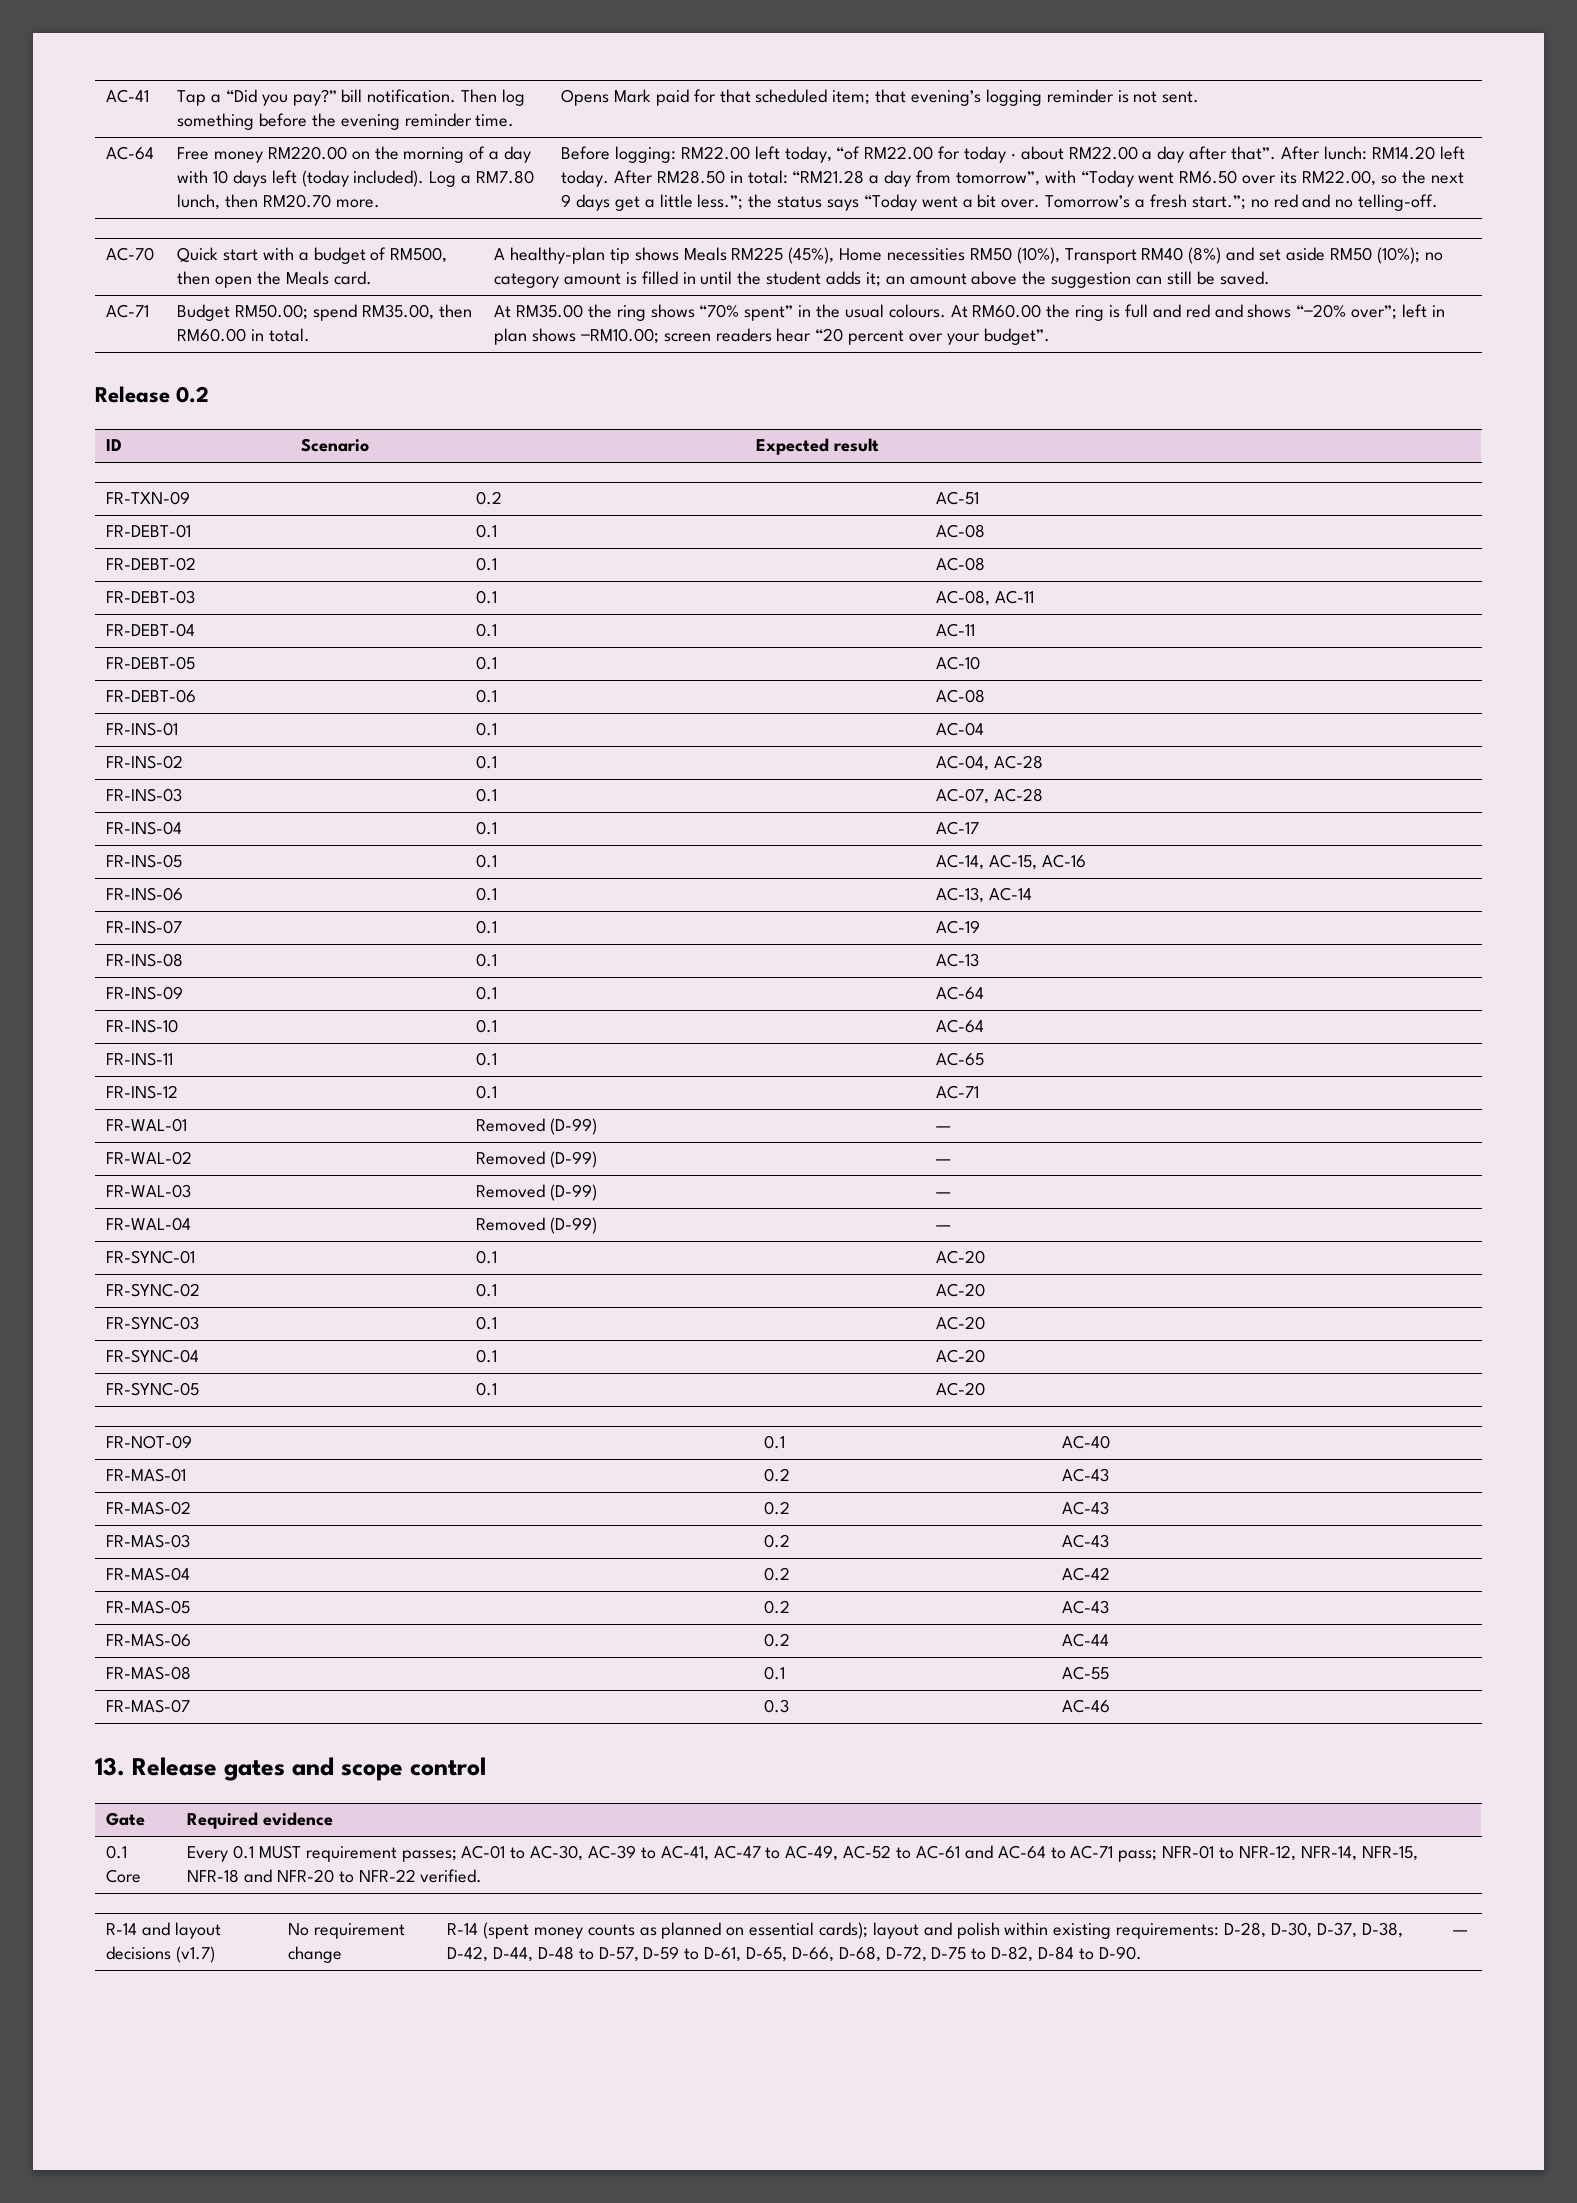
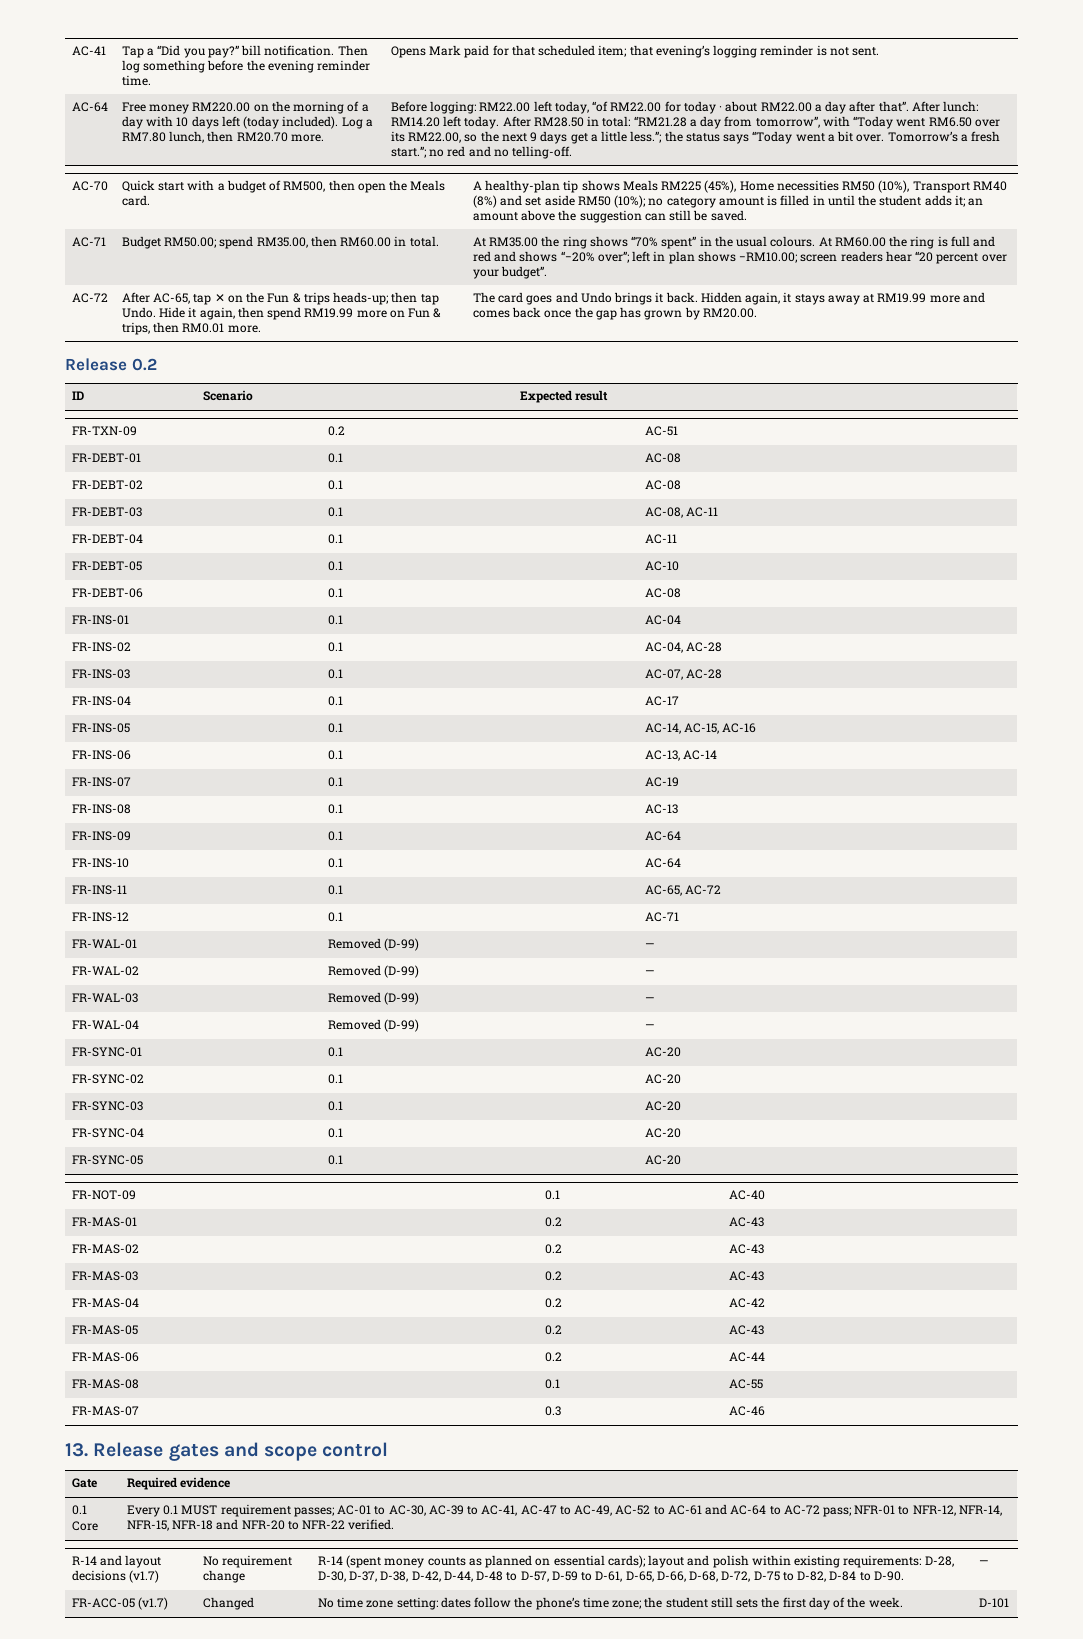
(1050, 336) none -> [71,293,108,303] [121,292,439,305] [121,307,442,320] [121,322,261,335] [472,292,985,305] [472,307,757,320] // AC-72 | After AC-65, tap ✕ on the Fun & trips heads-up; then tap Undo. Hide it again, then spend RM19.99 more on Fun & trips, then RM0.01 more. | The card goes and Undo brings it back. Hidden again, it stays away at RM19.99 more and comes back once the gap has grown by RM20.00.
[936,1052,985,1066] AC-65 -> [644,885,722,896] AC-65, AC-72
[1070,1845,1114,1859] AC-71 -> [783,1505,820,1515] AC-72
(1469, 1932) none -> [71,1597,169,1610] [202,1597,254,1610] [317,1597,903,1610] [978,1598,1009,1608] // FR-ACC-05 (v1.7) | Changed | No time zone setting: dates follow the phone’s time zone; the student still sets the first day of the week. | D-101

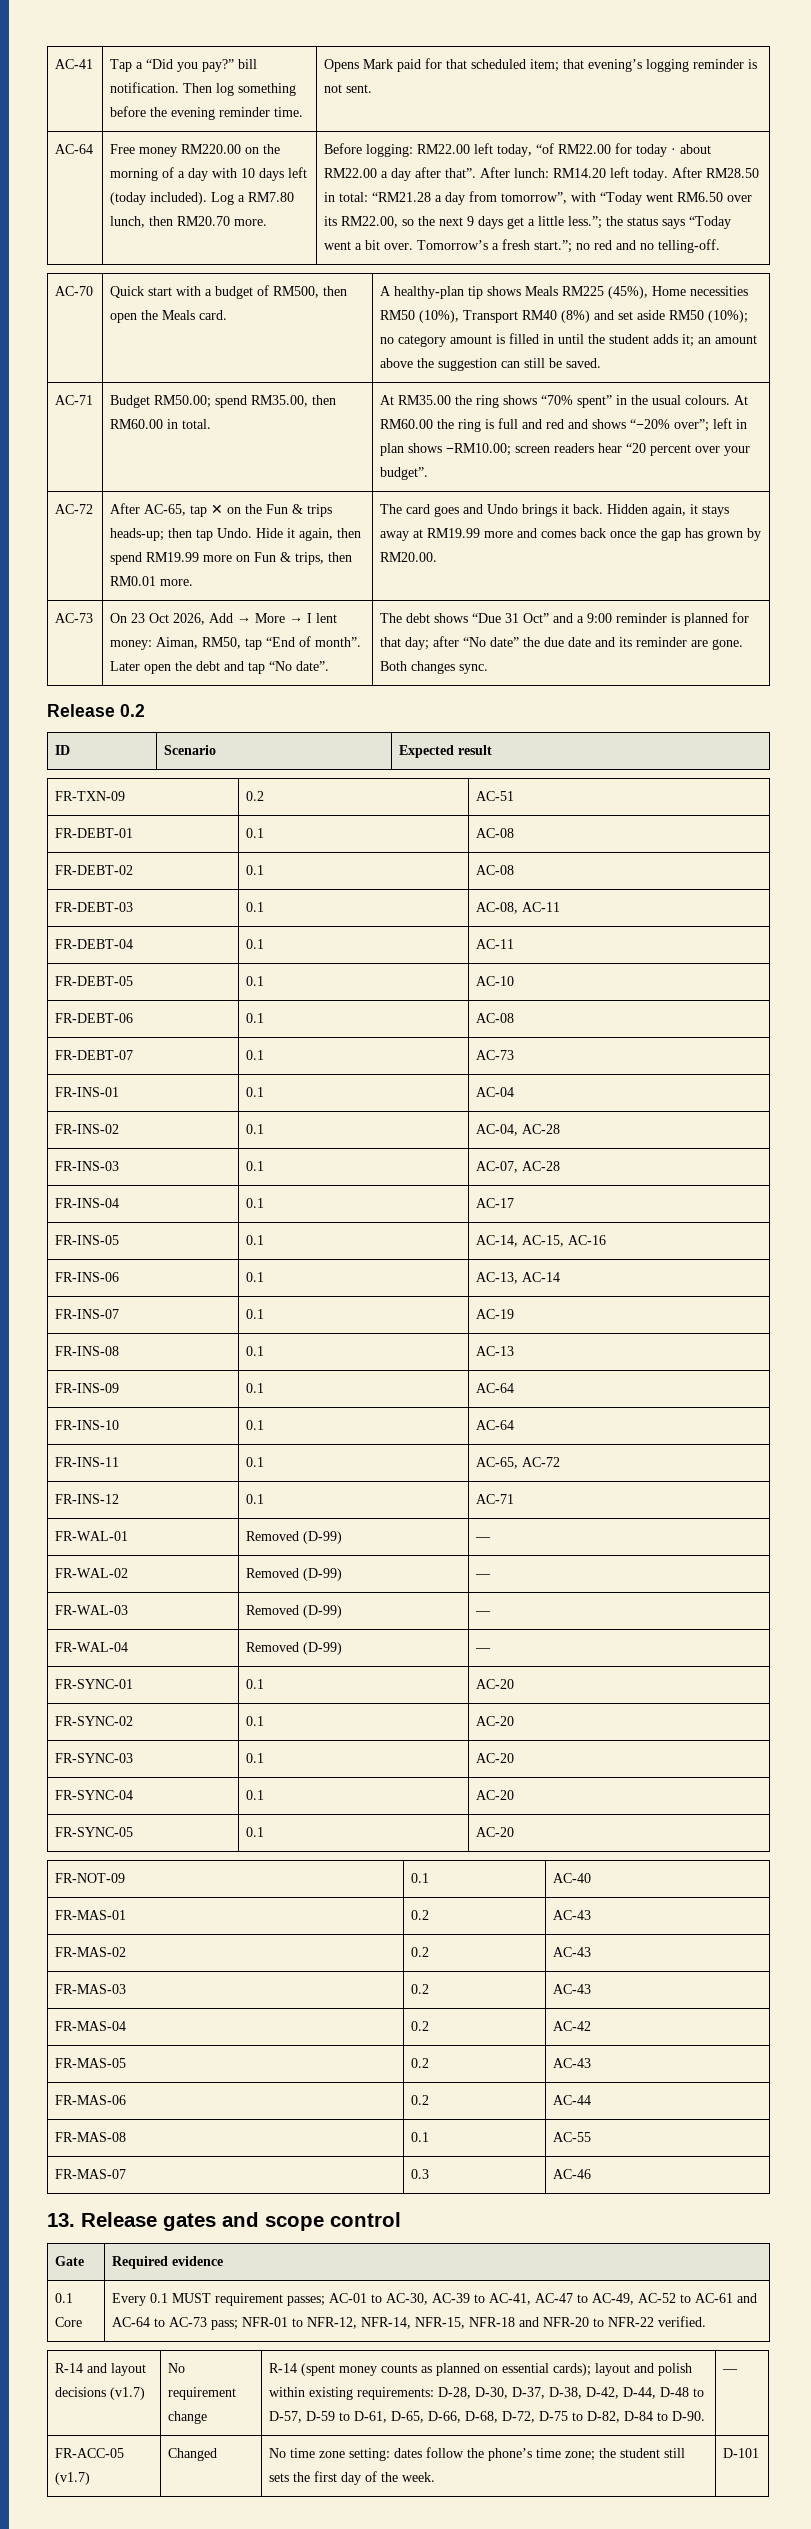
(757, 313) none -> [55,613,94,623] [110,613,338,625] [110,636,362,650] [110,661,330,674] [380,612,750,626] [380,636,744,650] [380,661,489,674] // AC-73 | On 23 Oct 2026, Add → More → I lent money: Aiman, RM50, tap “End of month”. Later open the debt and tap “No date”. | The debt shows “Due 31 Oct” and a 9:00 reminder is planned for that day; after “No date” the due date and its reminder are gone. Both changes sync.
(681, 593) none -> [55,1050,134,1060] [246,1050,265,1060] [476,1050,515,1060] // FR-DEBT-07 | 0.1 | AC-73
[783,1505,820,1515] AC-72 -> [169,2317,208,2327] AC-73

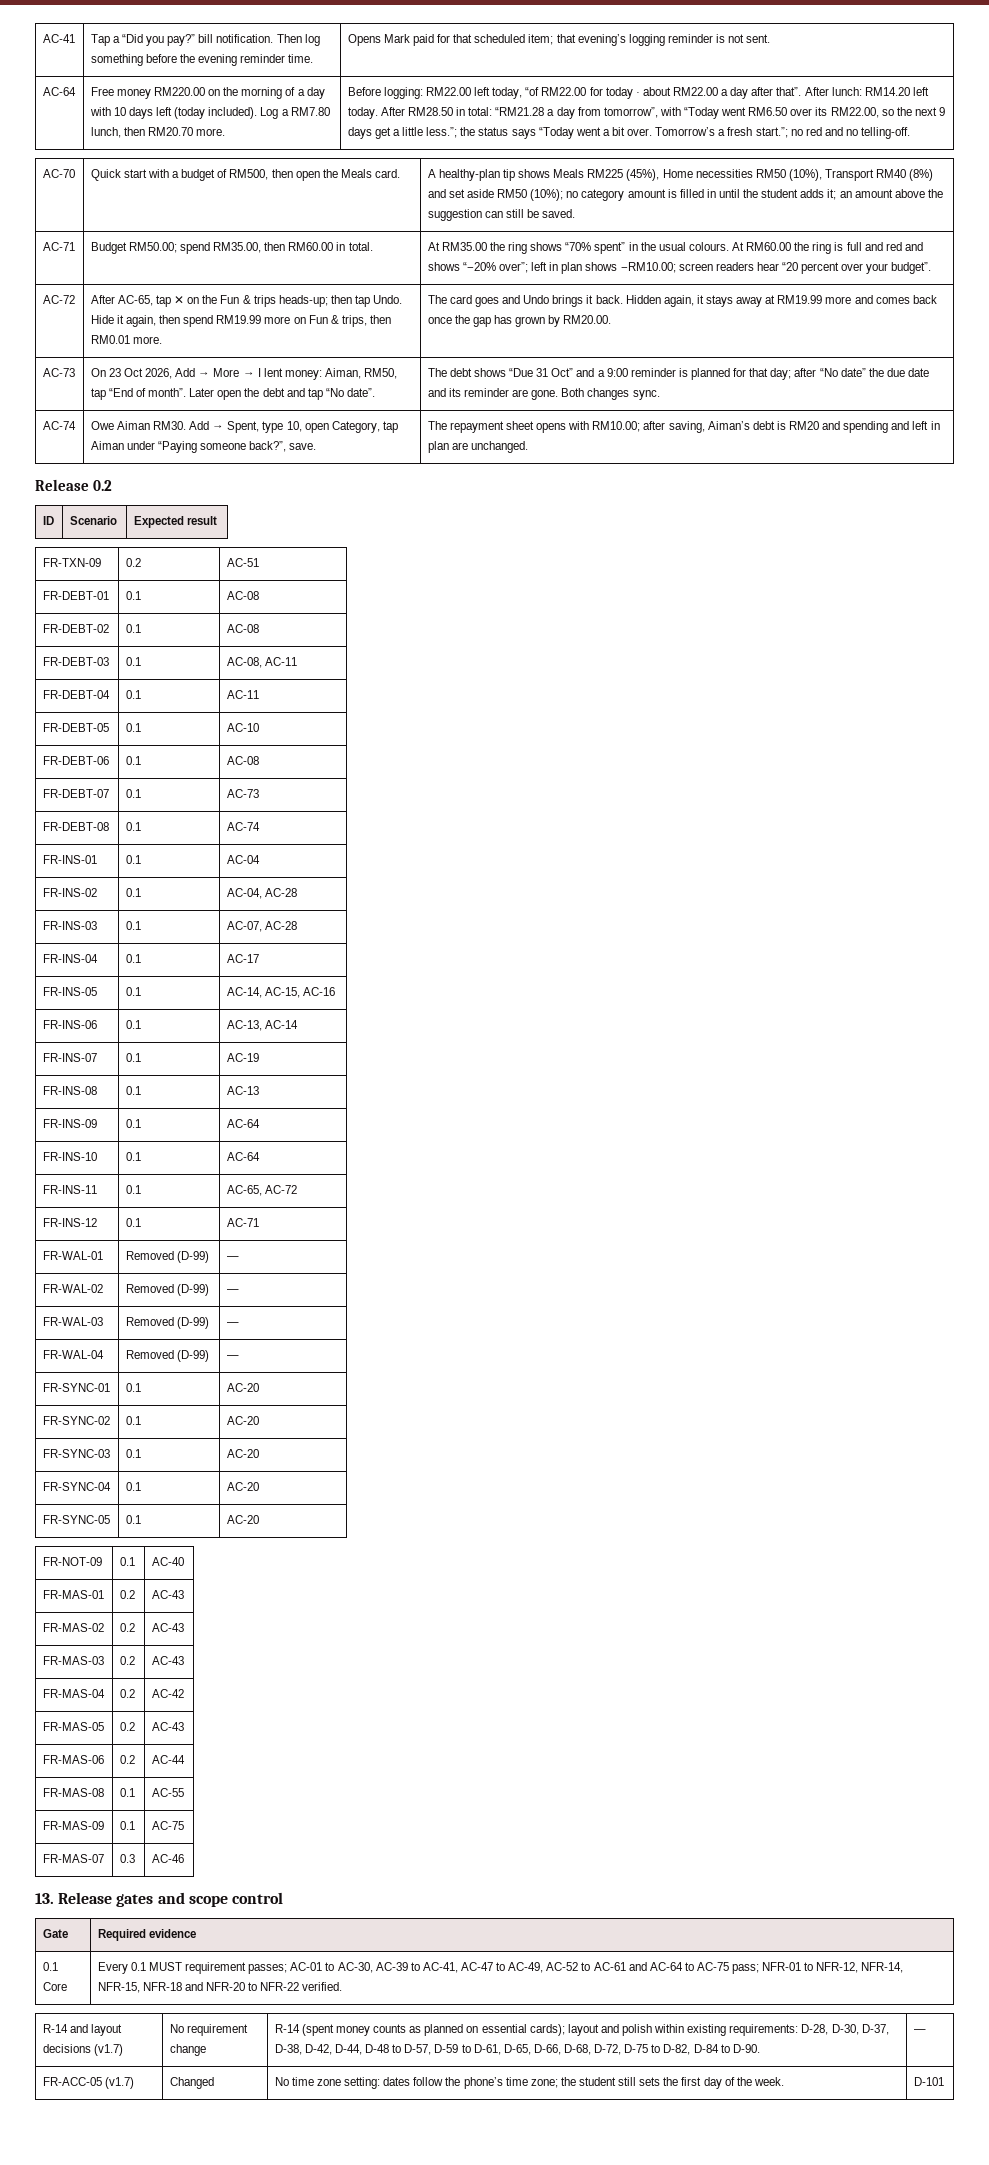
(489, 669) none -> [42,421,76,430] [90,421,398,433] [90,441,317,453] [427,421,940,433] [427,441,529,453] // AC-74 | Owe Aiman RM30. Add → Spent, type 10, open Category, tap Aiman under “Paying someone back?”, save. | The repayment sheet opens with RM10.00; after saving, Aiman’s debt is RM20 and spending and left in plan are unchanged.
(515, 1055) none -> [42,822,109,831] [125,822,141,831] [226,822,260,831] // FR-DEBT-08 | 0.1 | AC-74
(592, 2137) none -> [42,1821,104,1830] [119,1821,135,1830] [151,1821,184,1830] // FR-MAS-09 | 0.1 | AC-75
[169,2317,208,2327] AC-73 -> [696,1962,729,1971] AC-75

